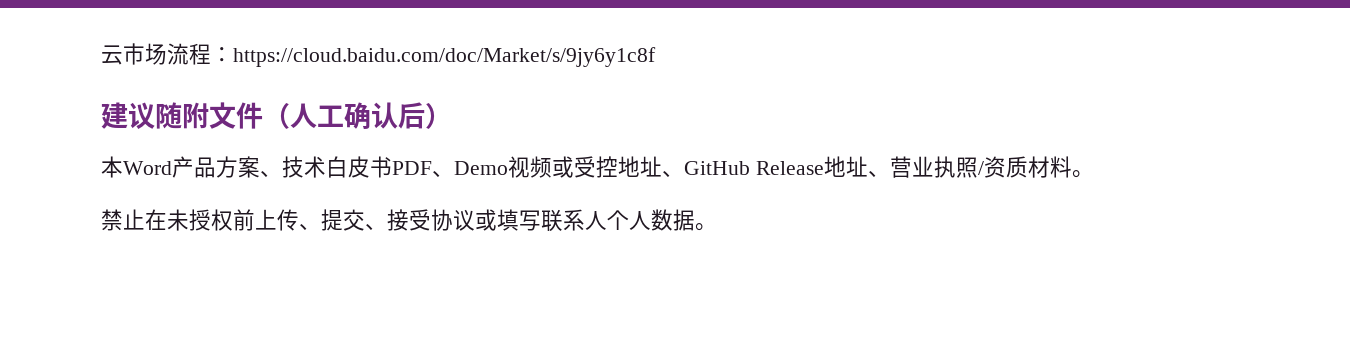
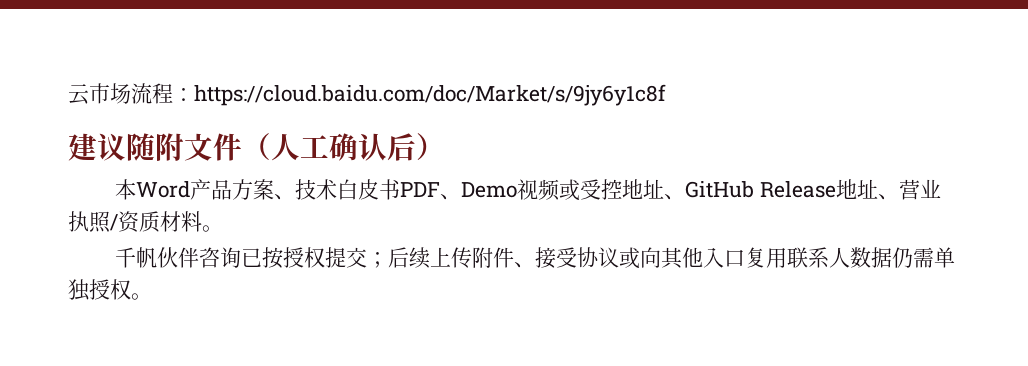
[101,209,695,232] 禁止在未授权前上传、提交、接受协议或填写联系人个人数据 -> [115,247,956,269] [68,279,131,301] 千帆伙伴咨询已按授权提交；后续上传附件、接受协议或向其他入口复用联系人数据仍需单独授权

